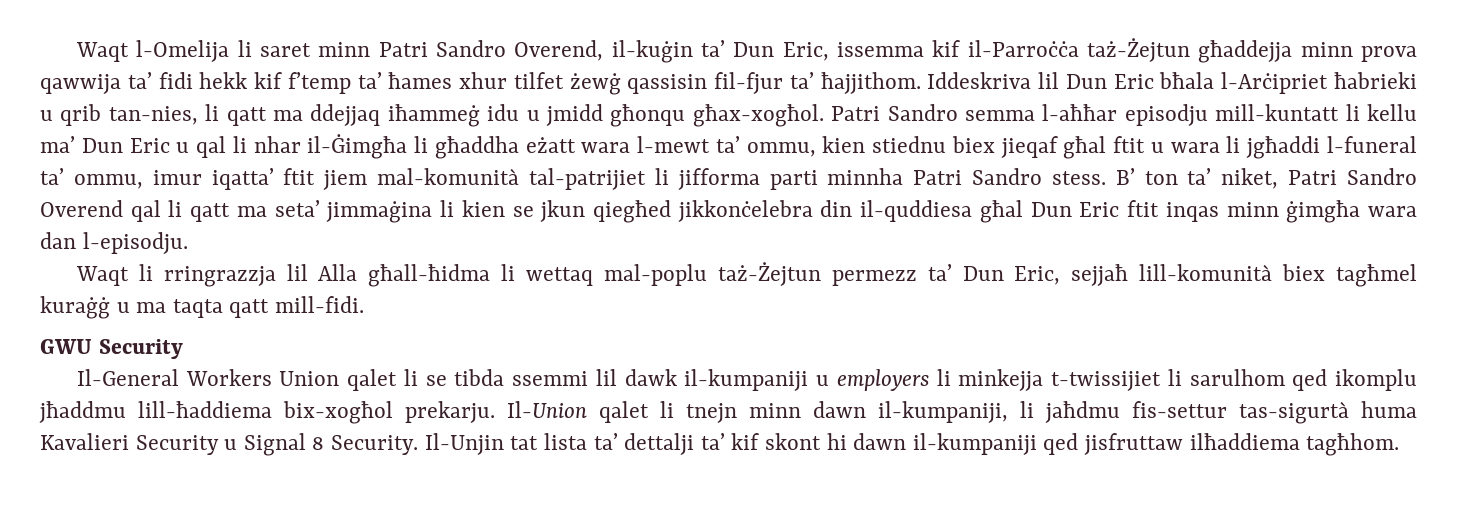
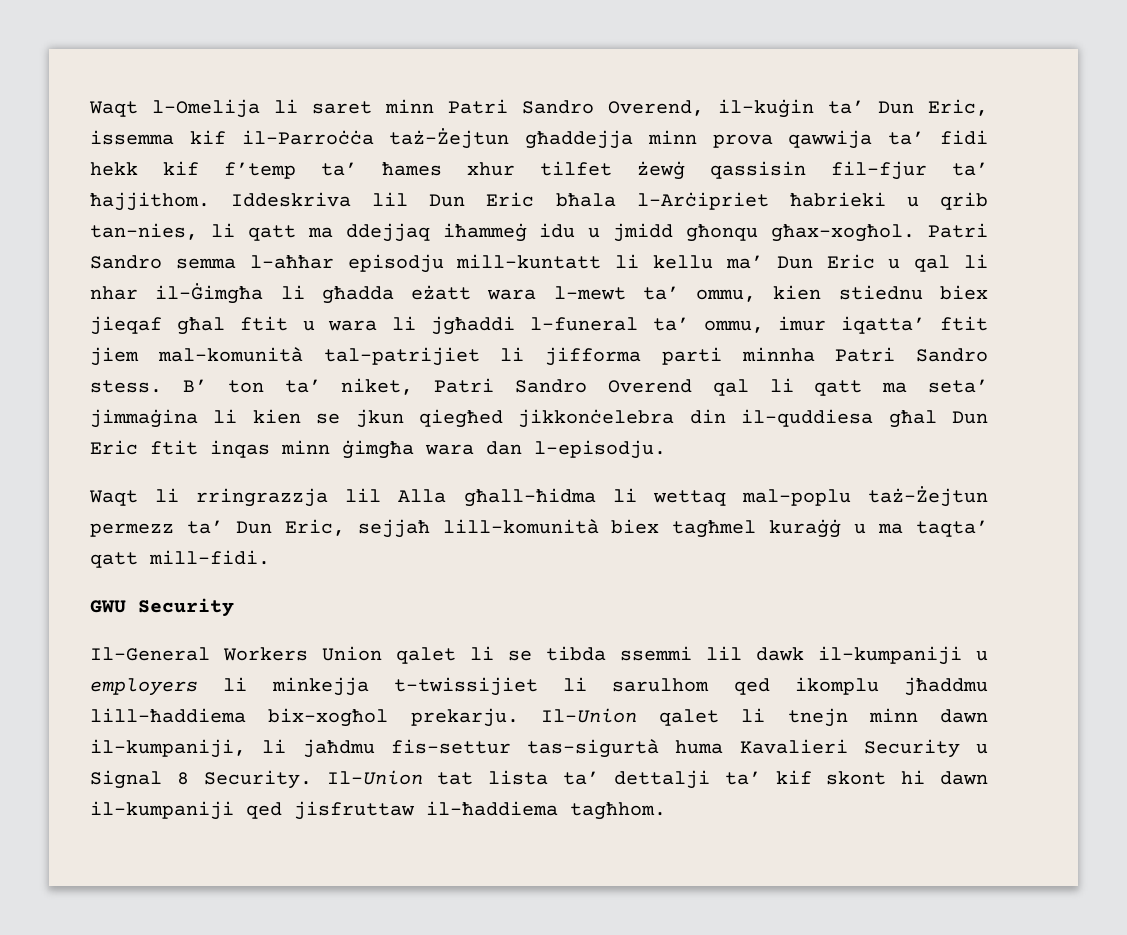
[434,136,519,159] għaddha -> [321,286,394,304] għadda
[172,299,223,318] taqta -> [915,520,988,537] taqta’
[424,433,504,455] Il-Unjin -> [326,770,423,785] Il-Union
[1189,433,1300,450] ilħaddiema -> [426,801,558,816] il-ħaddiema

